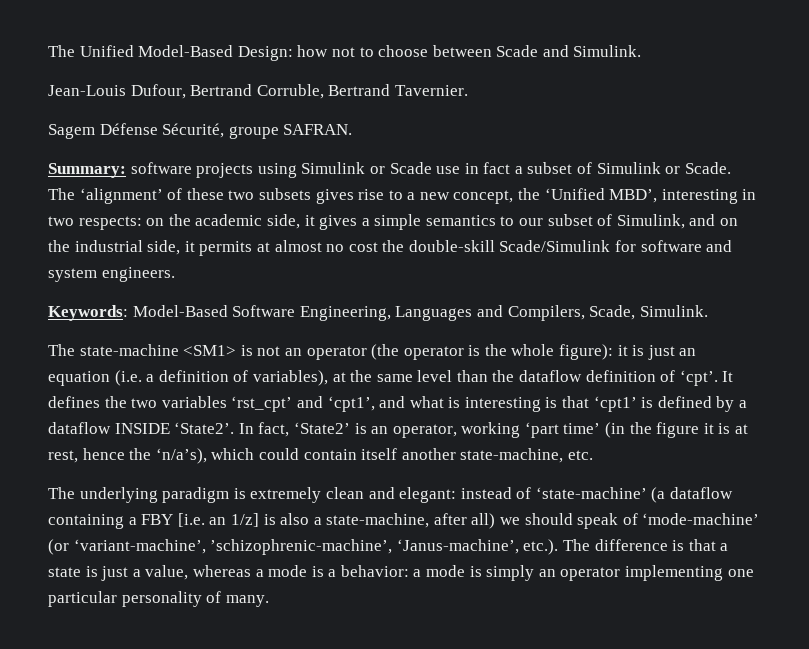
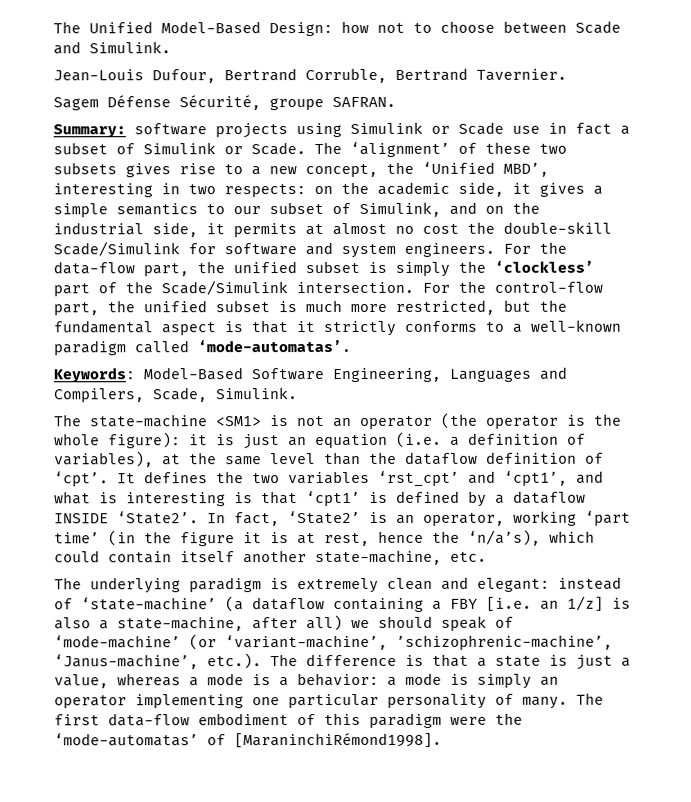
(175, 274) none -> [503,241,567,254] [53,260,594,277] [53,280,603,297] [53,299,567,316] [53,319,621,337] [53,339,351,356] For the data-flow part, the unified subset is simply the ‘clockless’ part of the Scade/Simulink intersection. For the control-flow part, the unified subset is much more restricted, but the fundamental aspect is that it strictly conforms to a well-known paradigm called ‘mode-automatas’.
(269, 601) none -> [576,692,604,705] [54,712,523,728] [54,732,442,749] The first data-flow embodiment of this paradigm were the ‘mode-automatas’ of [MaraninchiRémond1998].

